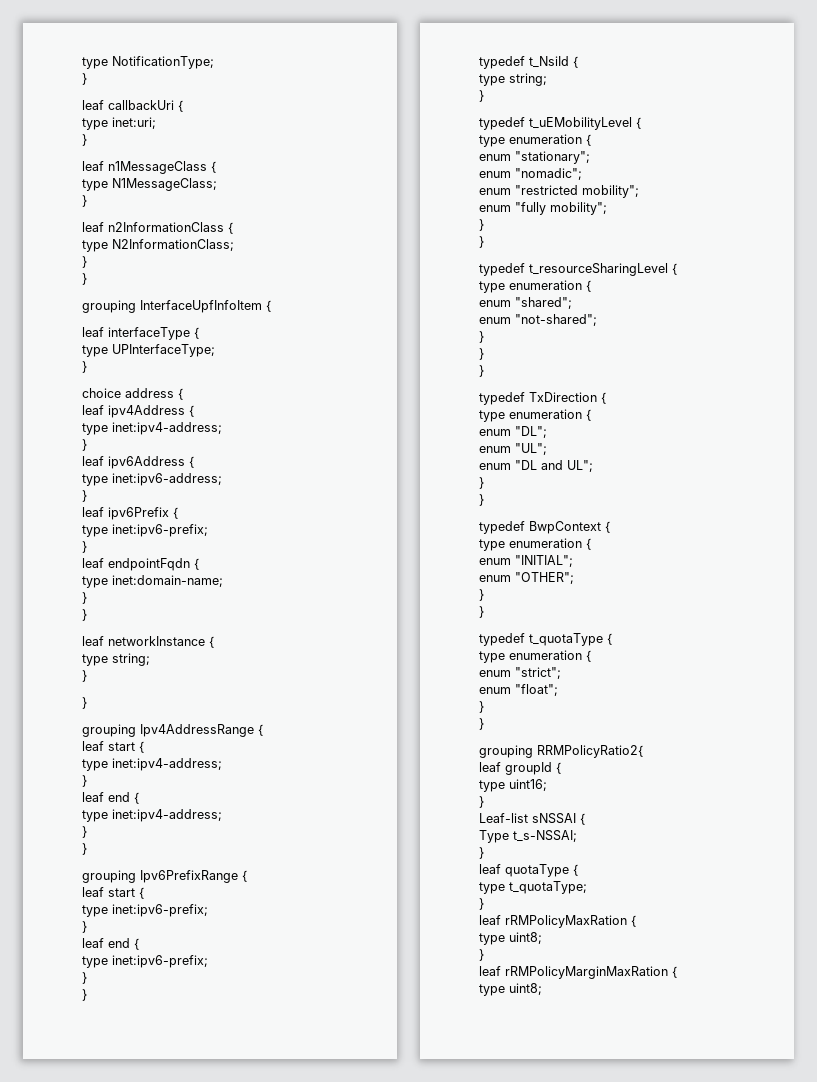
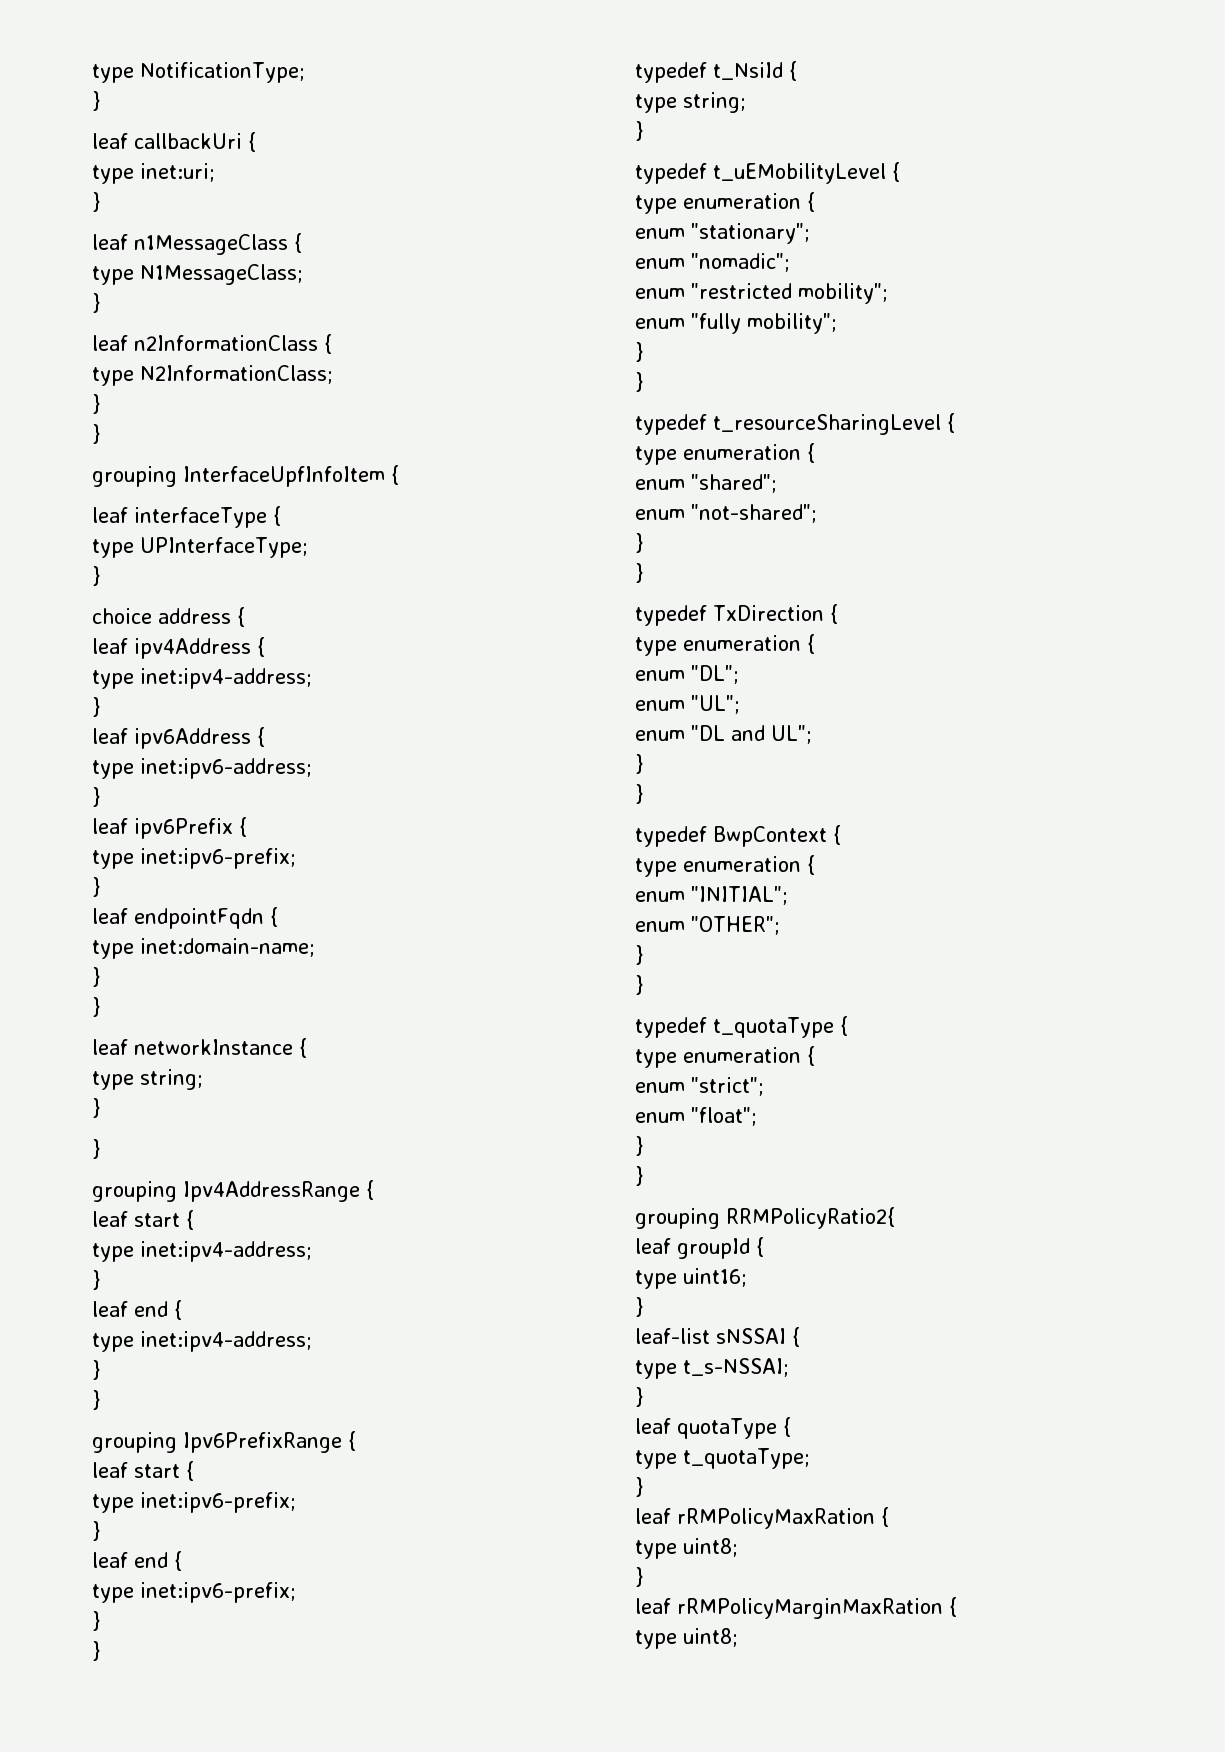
[479,365,484,377] // } -> (644, 573) none
[479,813,528,823] Leaf-list -> [635,1328,710,1344] leaf-list
[479,830,509,843] Type -> [635,1360,677,1379] type

